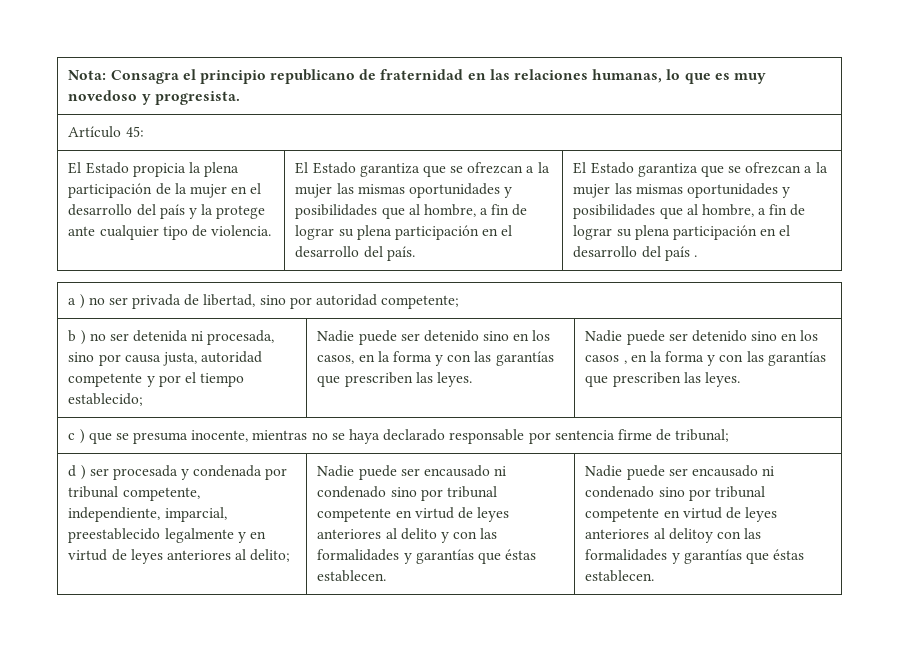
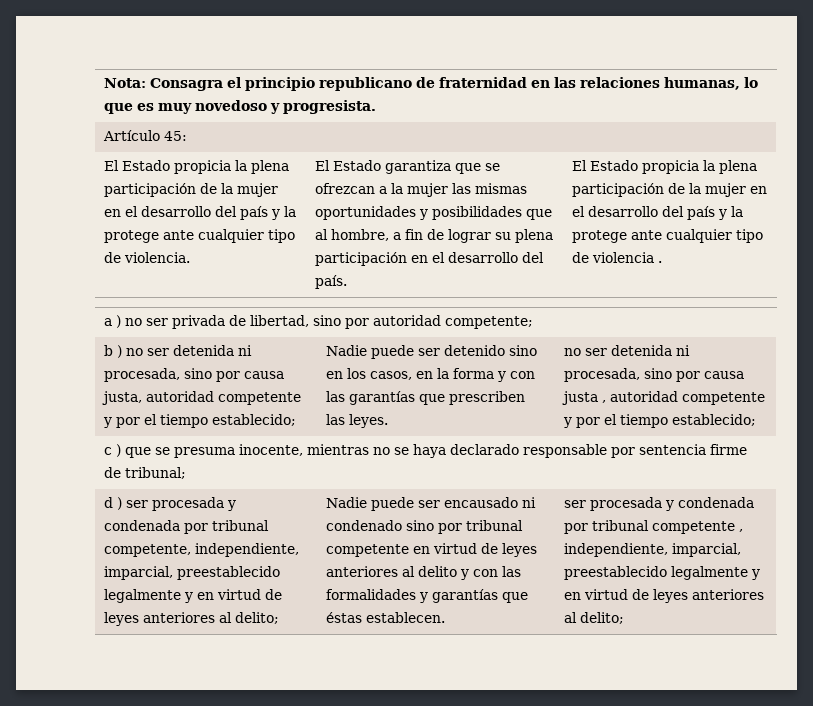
[637,162,828,177] [573,183,791,198] [573,204,806,219] [573,225,791,240] [573,246,690,261] garantiza que se ofrezcan a la mujer las mismas oportunidades y posibilidades que al hombre, a fin de lograr su plena participación en el desarrollo del país -> [642,160,758,174] [572,183,768,197] [572,206,744,220] [572,229,764,243] [572,252,655,263] propicia la plena participación de la mujer en el desarrollo del país y la protege ante cualquier tipo de violencia
[585,330,819,345] [585,351,826,366] [585,372,740,387] Nadie puede ser detenido sino en los casos , en la forma y con las garantías que prescriben las leyes. -> [564,345,691,356] [564,368,745,382] [562,391,766,405] [563,414,757,428] no ser detenida ni procesada, sino por causa justa , autoridad competente y por el tiempo establecido;
[585,465,775,480] [585,486,765,501] [585,507,778,522] [585,528,762,543] [585,549,805,564] [585,570,655,582] Nadie puede ser encausado ni condenado sino por tribunal competente en virtud de leyes anteriores al delitoy con las formalidades y garantías que éstas establecen. -> [564,497,755,511] [564,520,744,534] [564,543,742,557] [564,566,761,580] [564,589,765,603] [564,612,625,624] ser procesada y condenada por tribunal competente , independiente, imparcial, preestablecido legalmente y en virtud de leyes anteriores al delito;

